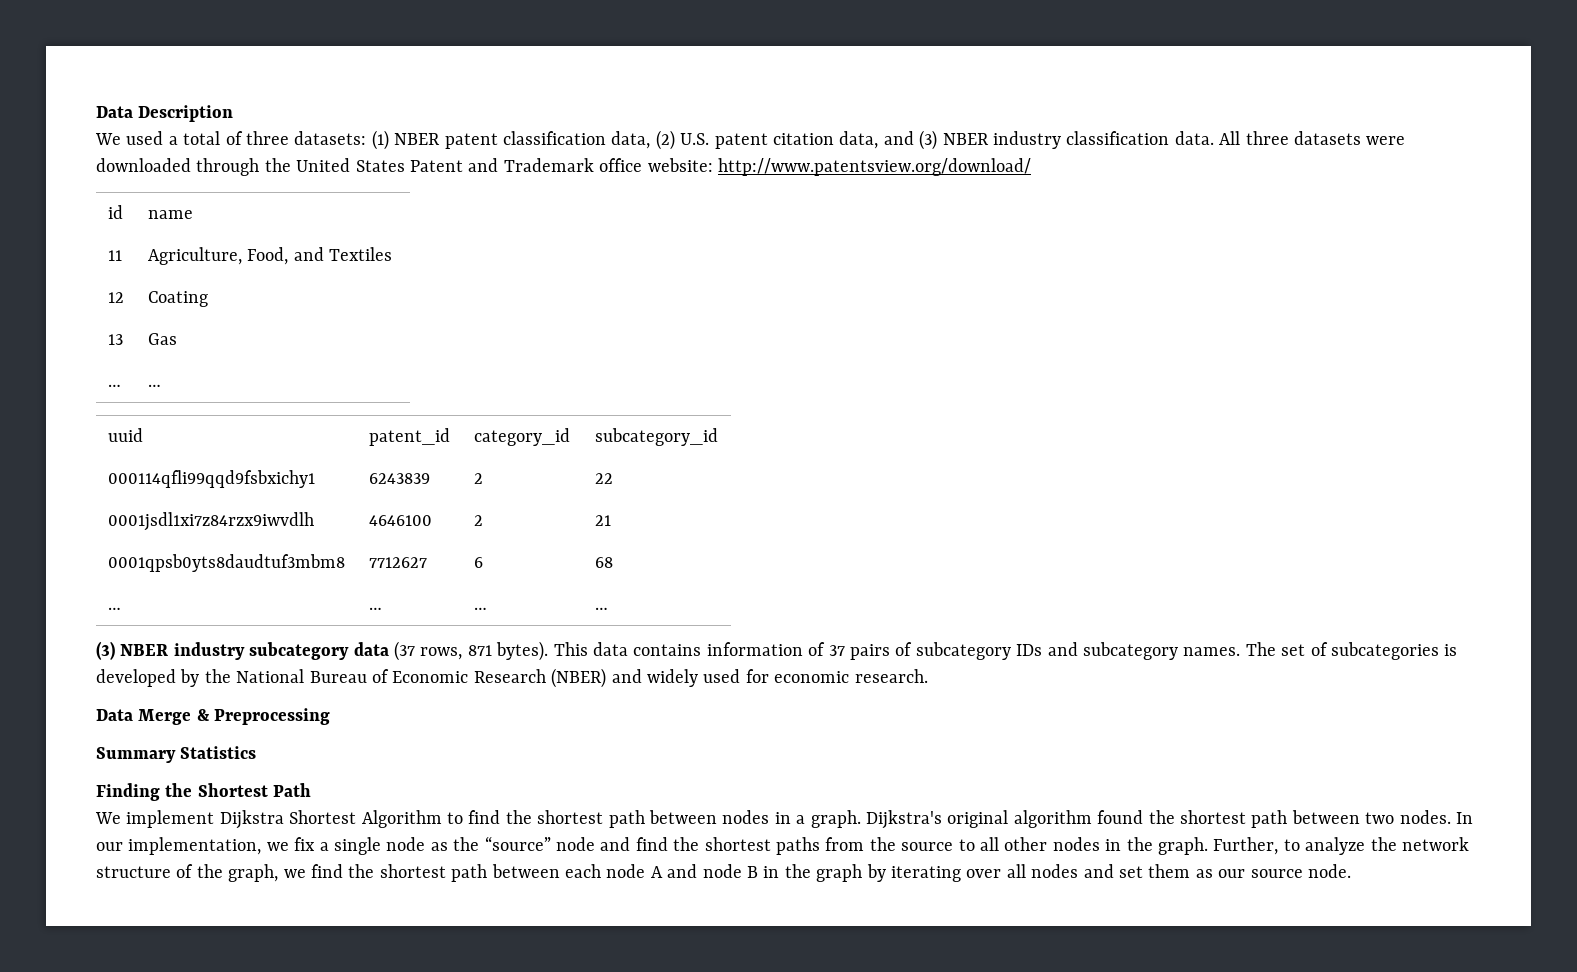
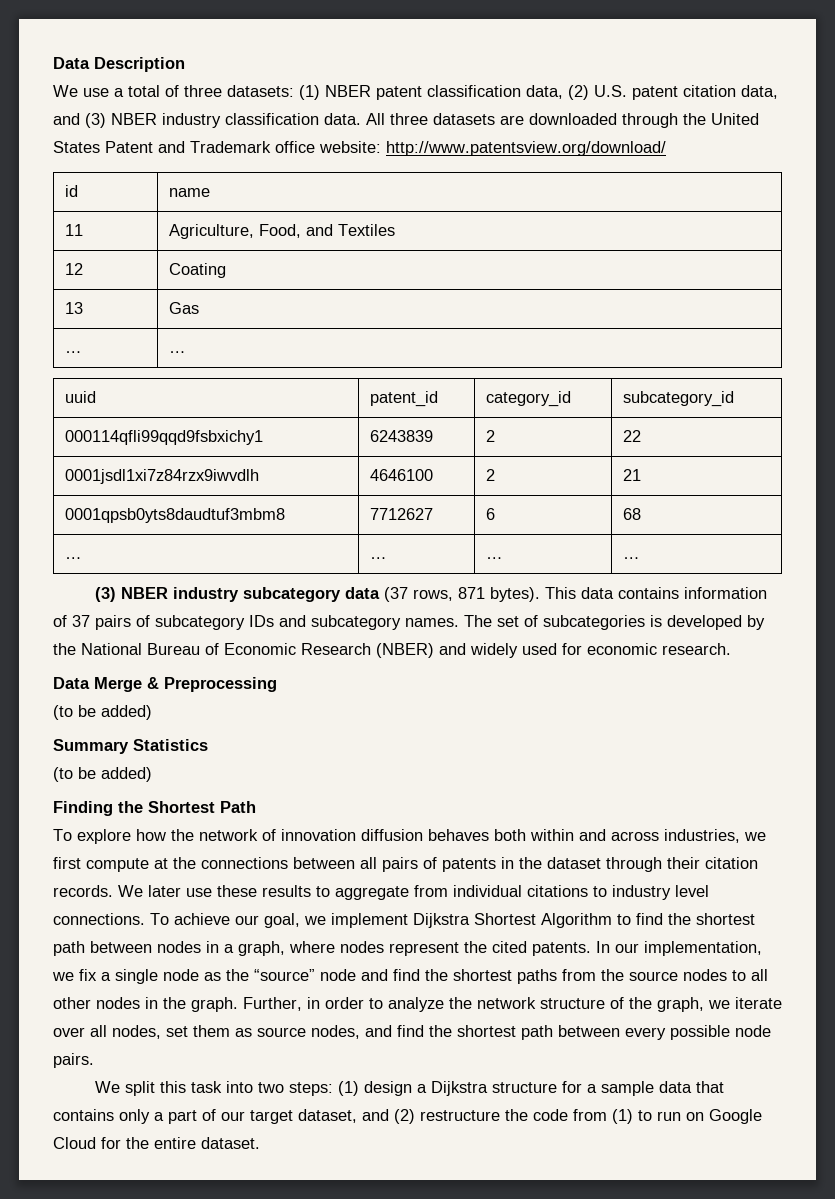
[126,131,164,145] used -> [83,88,109,97] use
[1366,136,1406,145] were -> [500,115,524,125] are
(331, 716) none -> [53,705,152,720] // (to be added)
(257, 752) none -> [53,767,152,782] // (to be added)
[95,812,121,824] We -> [53,829,766,844] [53,857,758,872] [53,885,709,900] [53,913,326,928] To explore how the network of innovation diffusion behaves both within and across industries, we first compute at the connections between all pairs of patents in the dataset through their citation records. We later use these results to aggregate from individual citations to industry level connections. To achieve our goal, we
[810,810,1451,829] graph. Dijkstra's original algorithm found the shortest path between two nodes. -> [238,941,591,956] graph, where nodes represent the cited patents.
(954, 846) none -> [683,969,727,981] nodes
(1279, 846) none -> [307,997,364,1009] in order
[311,864,1351,882] find the shortest path between each node A and node B in the graph by iterating over all nodes and set them as our source node. -> [735,997,782,1009] [53,1025,771,1040] [53,1053,94,1068] [94,1081,724,1096] [53,1109,762,1124] [53,1137,260,1149] iterate over all nodes, set them as source nodes, and find the shortest path between every possible node pairs. // We split this task into two steps: (1) design a Dijkstra structure for a sample data that contains only a part of our target dataset, and (2) restructure the code from (1) to run on Google Cloud for the entire dataset.

